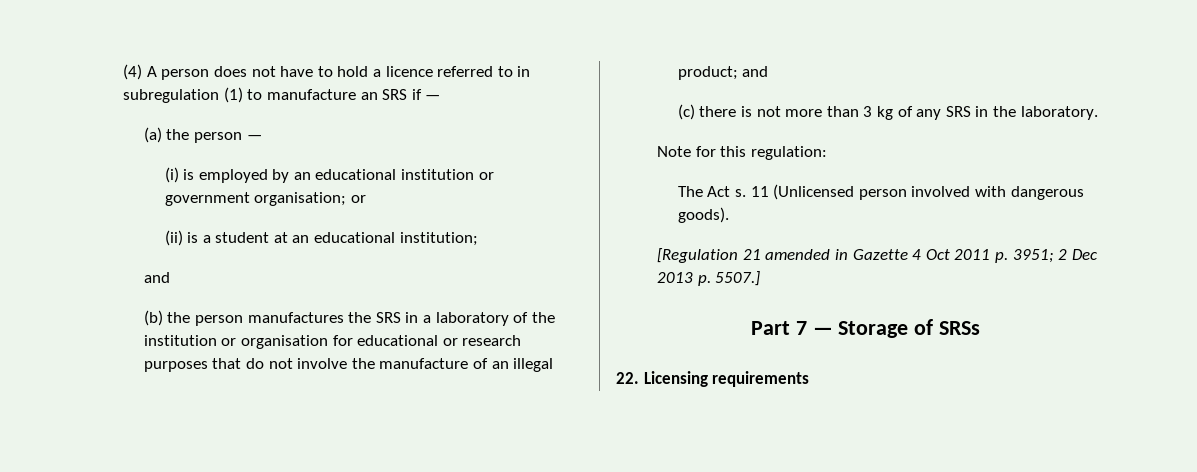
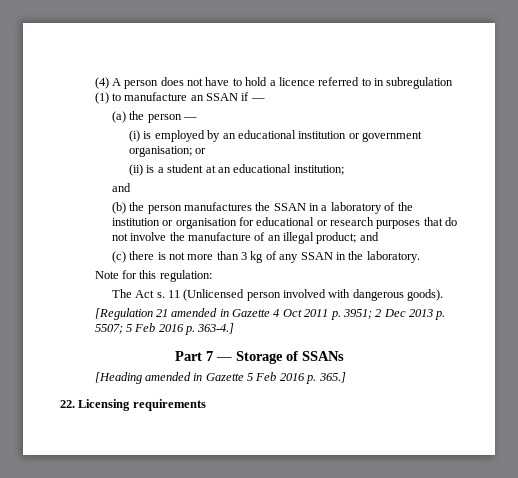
[382,89,408,100] SRS -> [206,93,239,101] SSAN
[375,312,401,323] SRS -> [273,203,306,211] SSAN
[945,106,971,117] SRS -> [300,252,333,260] SSAN
[715,271,761,286] 5507.] -> [94,323,235,335] 5507; 5 Feb 2016 p. 363-4.]
[939,321,981,335] SRSs -> [301,351,344,361] [94,372,346,384] SSANs // [Heading amended in Gazette 5 Feb 2016 p. 365.]

